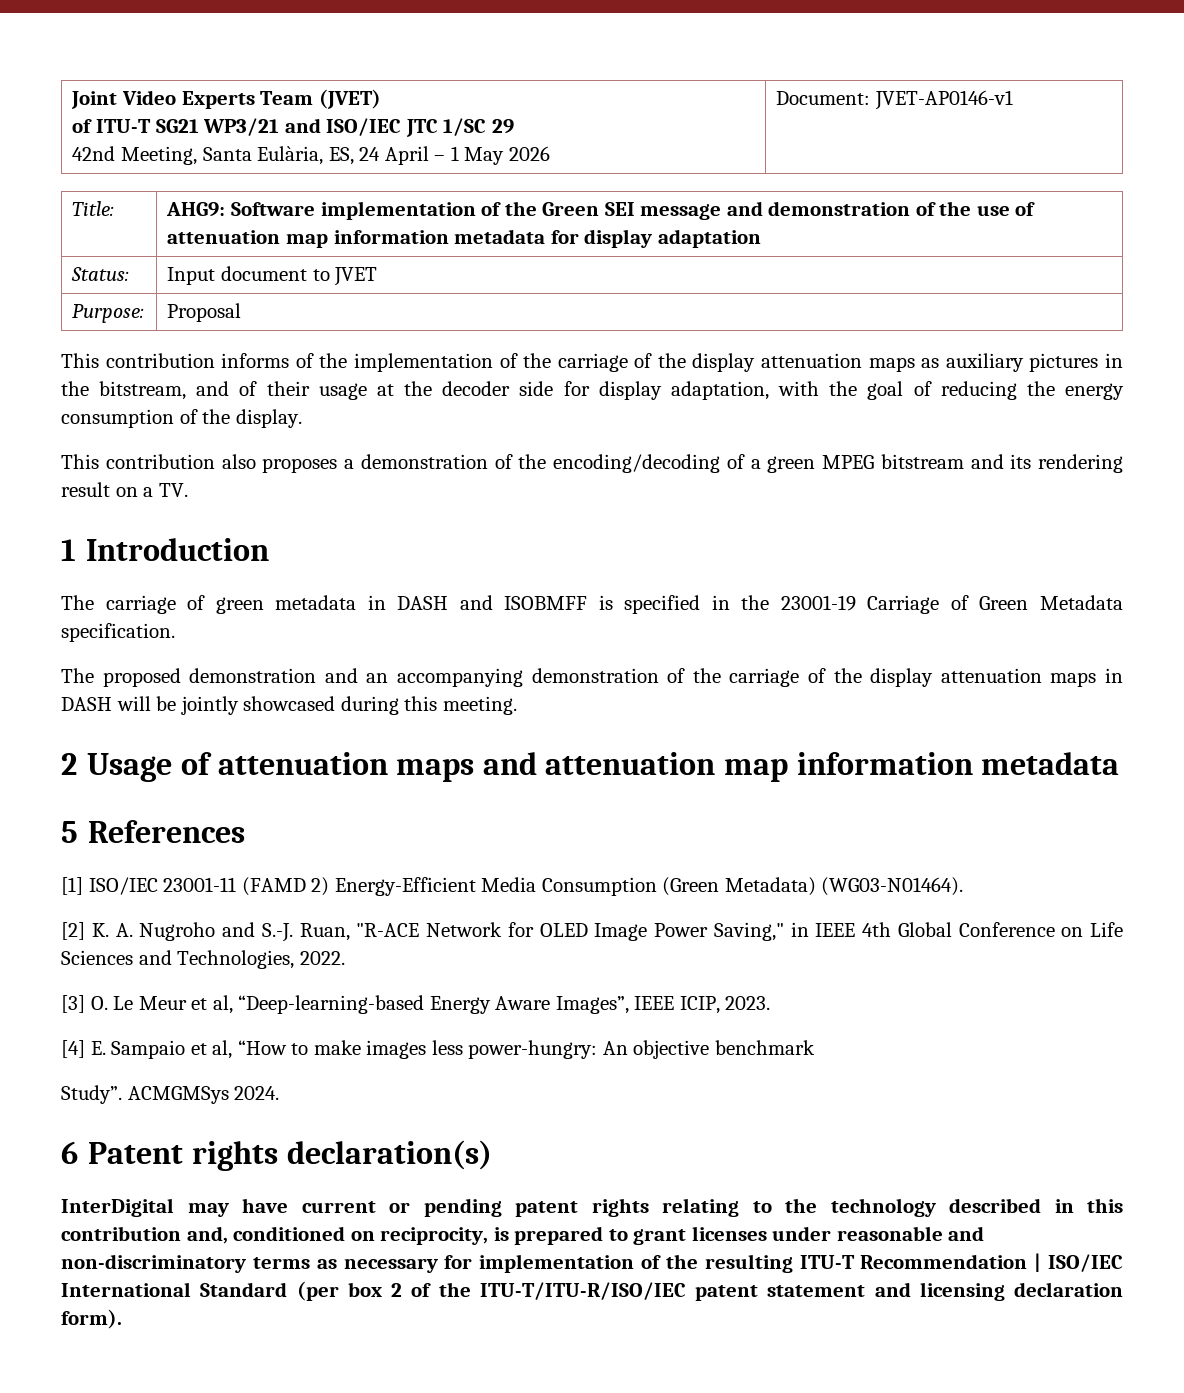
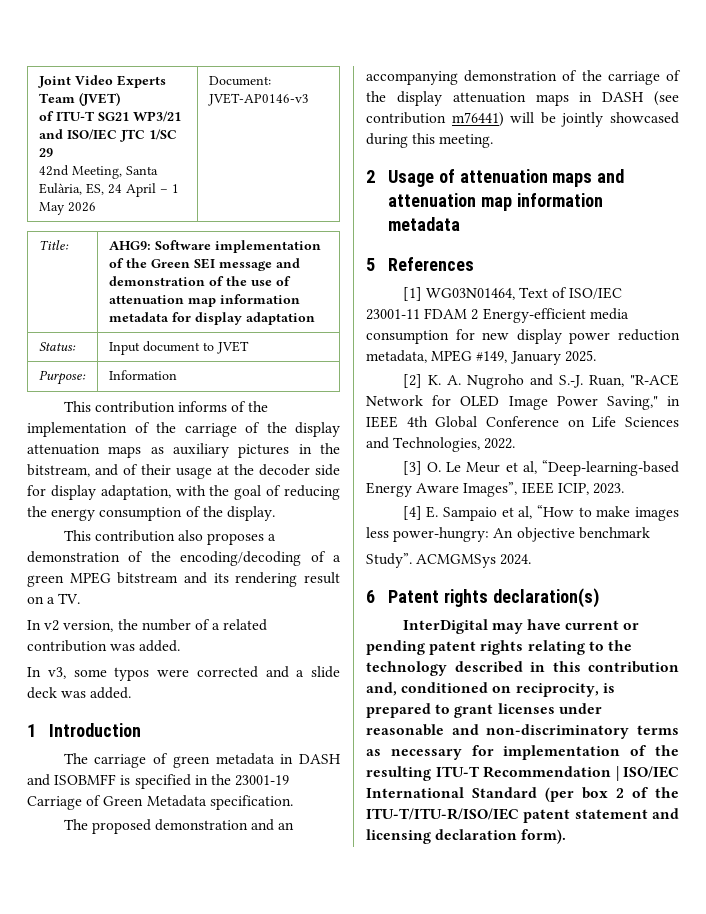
[875,90,1014,110] JVET-AP0146-v1 -> [207,93,309,106] JVET-AP0146-v3
[167,303,242,322] Proposal -> [108,370,177,380] Information
(188, 490) none -> [27,619,268,632] [27,640,181,652] [27,666,340,681] [27,687,132,699] // In v2 version, the number of a related contribution was added. // In v3, some typos were corrected and a slide deck was added.
(112, 704) none -> [654,91,679,106] [366,112,504,127] (see contribution m76441)
[88,877,964,896] ISO/IEC 23001-11 (FAMD 2) Energy-Efficient Media Consumption (Green Metadata) (WG03-N01464). -> [425,287,623,300] [366,308,629,323] [366,329,680,344] [366,350,596,365] WG03N01464, Text of ISO/IEC 23001-11 FDAM 2 Energy-efficient media consumption for new display power reduction metadata, MPEG #149, January 2025.

